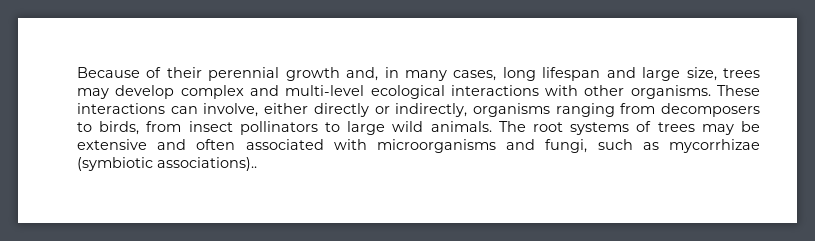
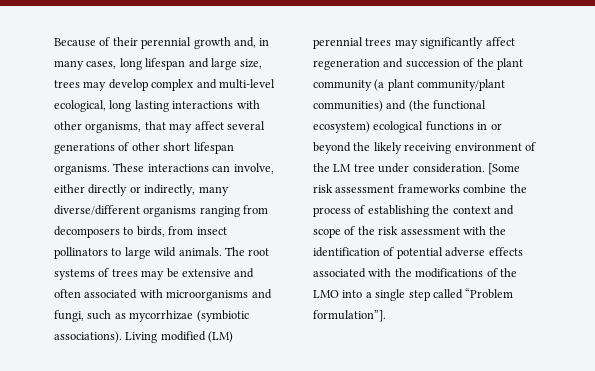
[370,85,625,99] ecological interactions with other -> [54,100,260,112] [54,121,265,133] [54,142,234,154] ecological, long lasting interactions with other organisms, that may affect several generations of other short lifespan
(468, 110) none -> [198,186,229,196] [54,205,140,215] many diverse/different
[157,157,257,171] associations).. -> [54,331,234,343] [313,37,515,49] [313,58,523,70] [313,79,506,91] [313,100,487,112] [313,121,502,133] [313,142,536,154] [313,163,520,175] [313,184,527,194] [313,205,514,217] [313,226,507,238] [313,247,523,259] [313,268,517,278] [313,288,514,301] [313,310,386,322] associations). Living modified (LM) perennial trees may significantly affect regeneration and succession of the plant community (a plant community/plant communities) and (the functional ecosystem) ecological functions in or beyond the likely receiving environment of the LM tree under consideration. [Some risk assessment frameworks combine the process of establishing the context and scope of the risk assessment with the identification of potential adverse effects associated with the modifications of the LMO into a single step called “Problem formulation”].

